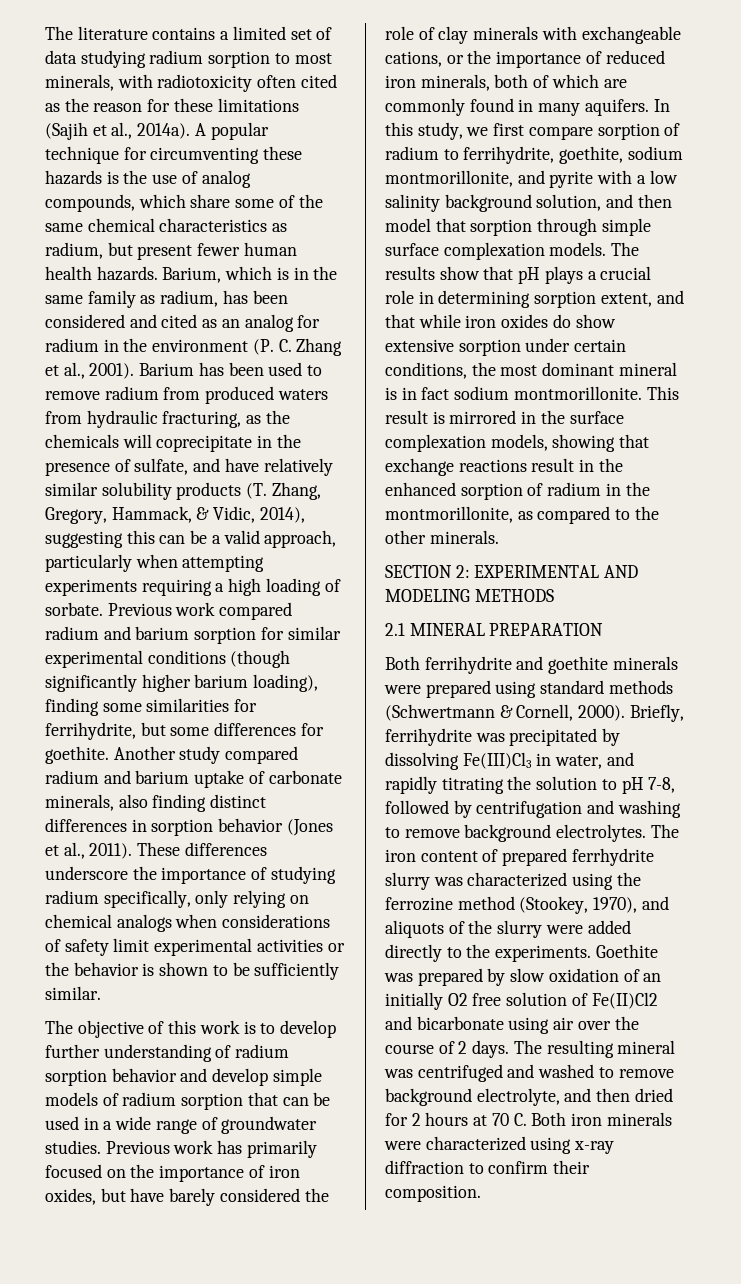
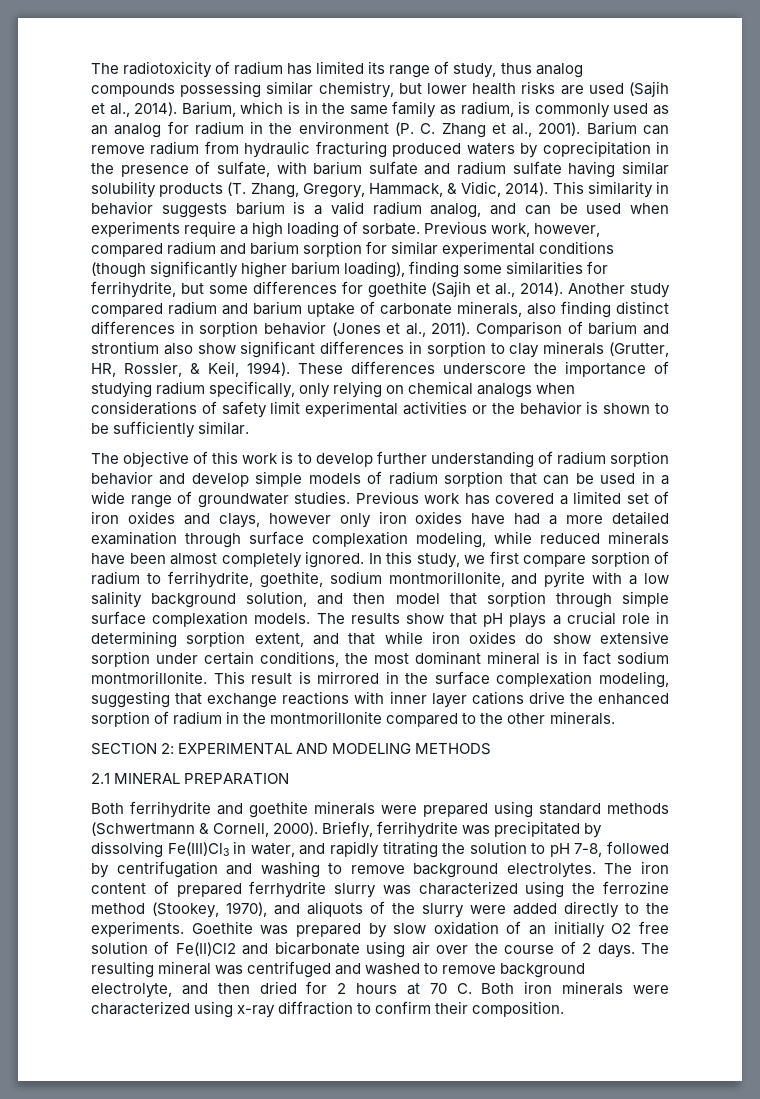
[45,26,333,40] [45,50,332,68] [45,74,337,92] [45,98,299,112] [45,122,269,140] [45,146,303,164] [45,170,251,188] [45,194,323,212] [45,218,288,232] [45,242,297,260] [45,266,158,281] The literature contains a limited set of data studying radium sorption to most minerals, with radiotoxicity often cited as the reason for these limitations (Sajih et al., 2014a). A popular technique for circumventing these hazards is the use of analog compounds, which share some of the same chemical characteristics as radium, but present fewer human health hazards. -> [91,61,583,78] [91,81,669,98] [91,102,178,117] The radiotoxicity of radium has limited its range of study, thus analog compounds possessing similar chemistry, but lower health risks are used (Sajih et al., 2014).
[222,290,288,304] [45,314,198,328] has been considered and cited -> [518,101,649,118] is commonly used
[198,362,323,376] [45,386,328,404] [45,410,290,428] [45,434,253,452] has been used to remove radium from produced waters from hydraulic fracturing, as the chemicals will coprecipitate -> [642,125,669,135] [91,141,651,158] can remove radium from hydraulic fracturing produced waters by coprecipitation
[193,458,333,476] and have relatively -> [276,161,616,178] with barium sulfate and radium sulfate having
[259,507,305,523] [45,530,337,548] [45,554,265,572] [45,579,212,596] 2014), suggesting this can be a valid approach, particularly when attempting experiments requiring -> [505,181,669,198] [91,201,669,218] [91,221,237,237] 2014). This similarity in behavior suggests barium is a valid radium analog, and can be used when experiments require
[175,602,216,616] work -> [491,223,601,237] work, however,
[45,746,109,764] goethite. -> [367,281,564,298] goethite (Sajih et al., 2014).
(133, 851) none -> [476,321,669,337] [91,341,669,358] [91,361,290,377] Comparison of barium and strontium also show significant differences in sorption to clay minerals (Grutter, HR, Rossler, & Keil, 1994).
[246,1140,317,1158] [45,1164,300,1182] [45,1188,329,1206] [385,26,681,44] [385,50,665,68] [385,74,627,91] [385,98,649,116] primarily focused on the importance of iron oxides, but have barely considered the role of clay minerals with exchangeable cations, or the importance of reduced iron minerals, both of which are commonly found in many aquifers. -> [495,491,669,505] [91,511,669,528] [91,531,669,548] [91,551,364,568] covered a limited set of iron oxides and clays, however only iron oxides have had a more detailed examination through surface complexation modeling, while reduced minerals have been almost completely ignored.
[490,434,616,452] models, showing -> [599,671,669,688] [91,691,170,708] modeling, suggesting
[531,458,595,472] result in -> [354,691,565,708] with inner layer cations drive
[385,506,533,523] montmorillonite, as -> [270,711,383,724] montmorillonite

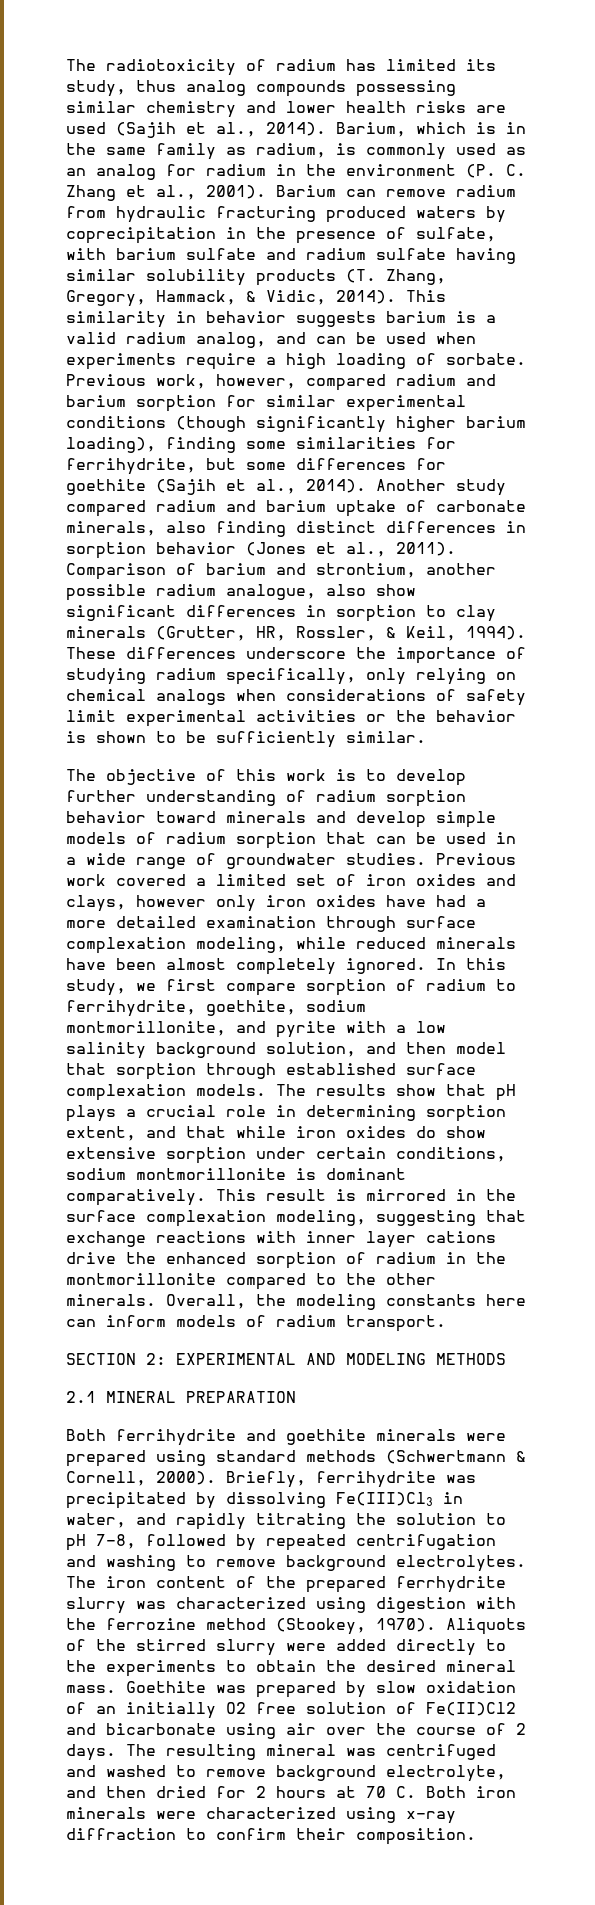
[389,61,450,78] range of -> (496, 65) none
[318,81,422,98] chemistry, but -> [146,101,276,118] chemistry and
[91,341,159,354] strontium -> [316,563,496,578] [66,584,316,601] strontium, another possible radium analogue,
(153, 478) none -> [156,811,306,823] toward minerals
[464,493,490,505] has -> (106, 880) none
[622,591,670,607] simple -> [286,1063,396,1075] established
[345,651,669,665] [91,671,207,684] the most dominant mineral is in fact sodium montmorillonite. -> [66,1168,406,1180] [66,1189,206,1206] sodium montmorillonite is dominant comparatively.
(615, 718) none -> [166,1294,526,1310] [66,1315,446,1332] Overall, the modeling constants here can inform models of radium transport.
(109, 870) none -> [266,1534,346,1551] repeated
(169, 887) none -> [266,1576,296,1588] the
(565, 889) none -> [376,1597,516,1613] digestion with
[226,901,415,917] 1970), and aliquots of the -> [376,1618,526,1635] [66,1639,206,1651] 1970). Aliquots of the stirred
[91,921,184,937] experiments. -> [106,1660,516,1677] [66,1685,116,1693] experiments to obtain the desired mineral mass.

